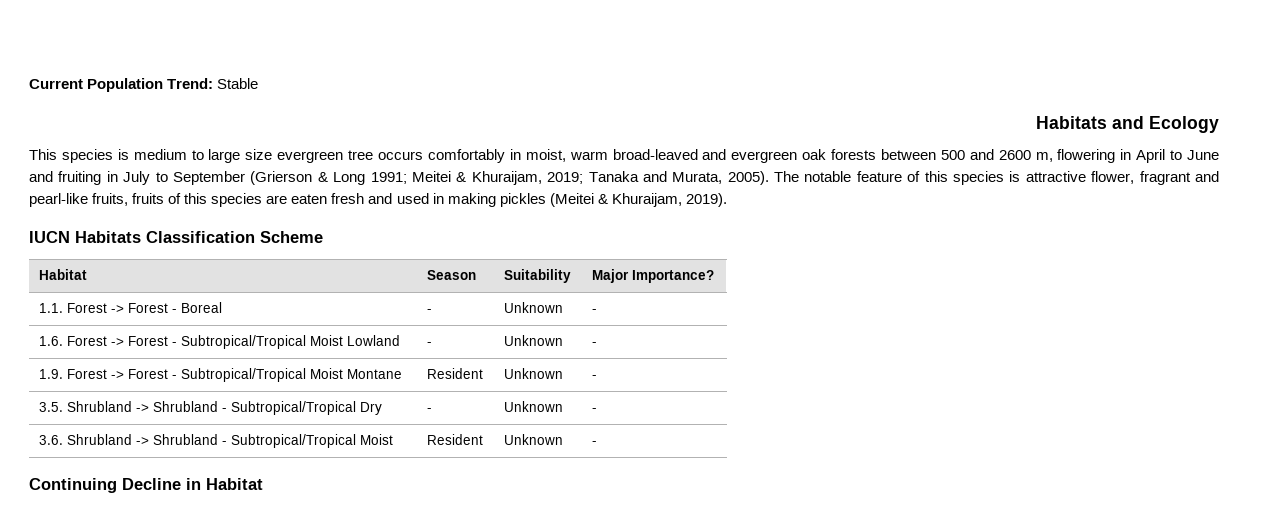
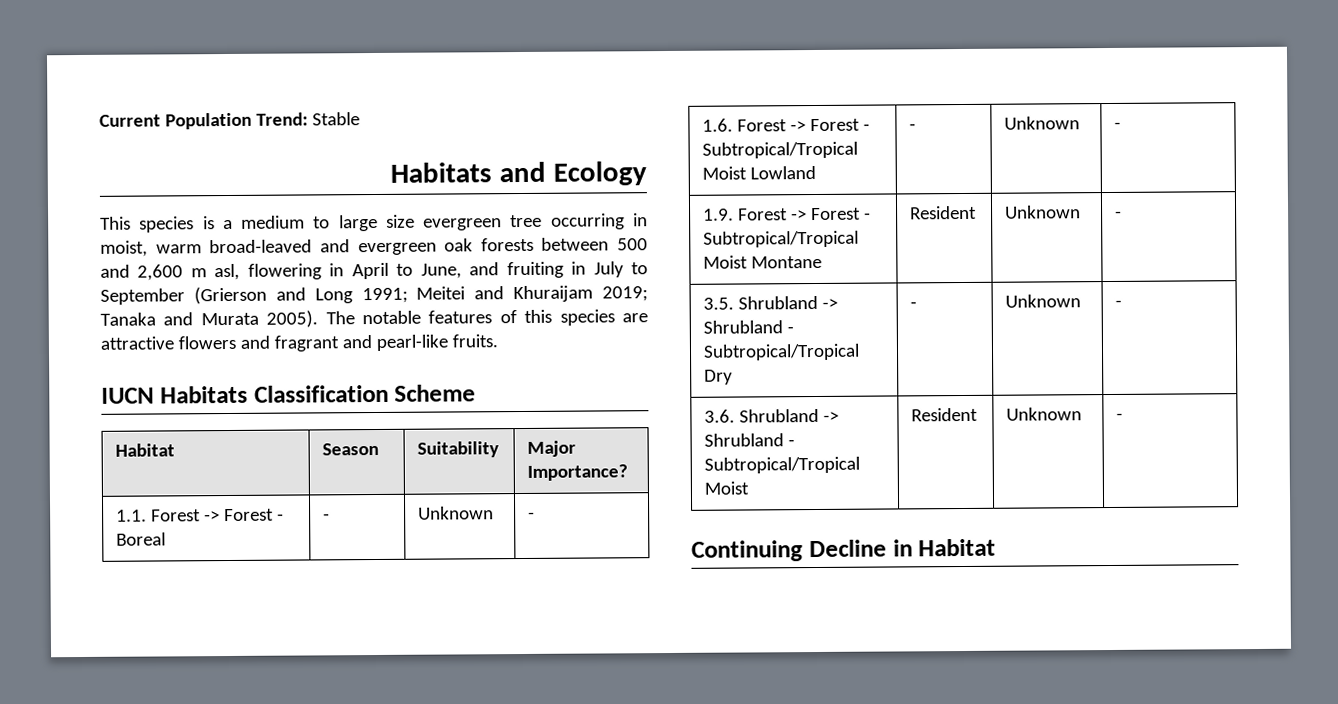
(129, 154) none -> [222,219,233,230] a
[378,149,505,163] occurs comfortably -> [550,213,625,230] occurring
[998,150,1053,162] 2600 m, -> [137,263,241,281] 2,600 m asl,
[1186,150,1219,160] June -> [420,263,462,279] June,
[317,172,328,182] & -> [275,287,306,301] and
[456,171,542,185] & Khuraijam, -> [474,285,594,303] and Khuraijam
[672,172,723,184] Murata, -> [200,312,259,326] Murata
[856,171,1219,185] [29,193,727,207] feature of this species is attractive flower, fragrant and pearl-like fruits, fruits of this species are eaten fresh and used in making pickles (Meitei & Khuraijam, 2019). -> [428,309,648,326] [100,334,498,352] features of this species are attractive flowers and fragrant and pearl-like fruits.

